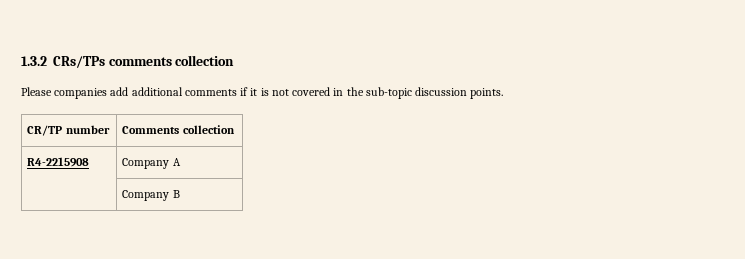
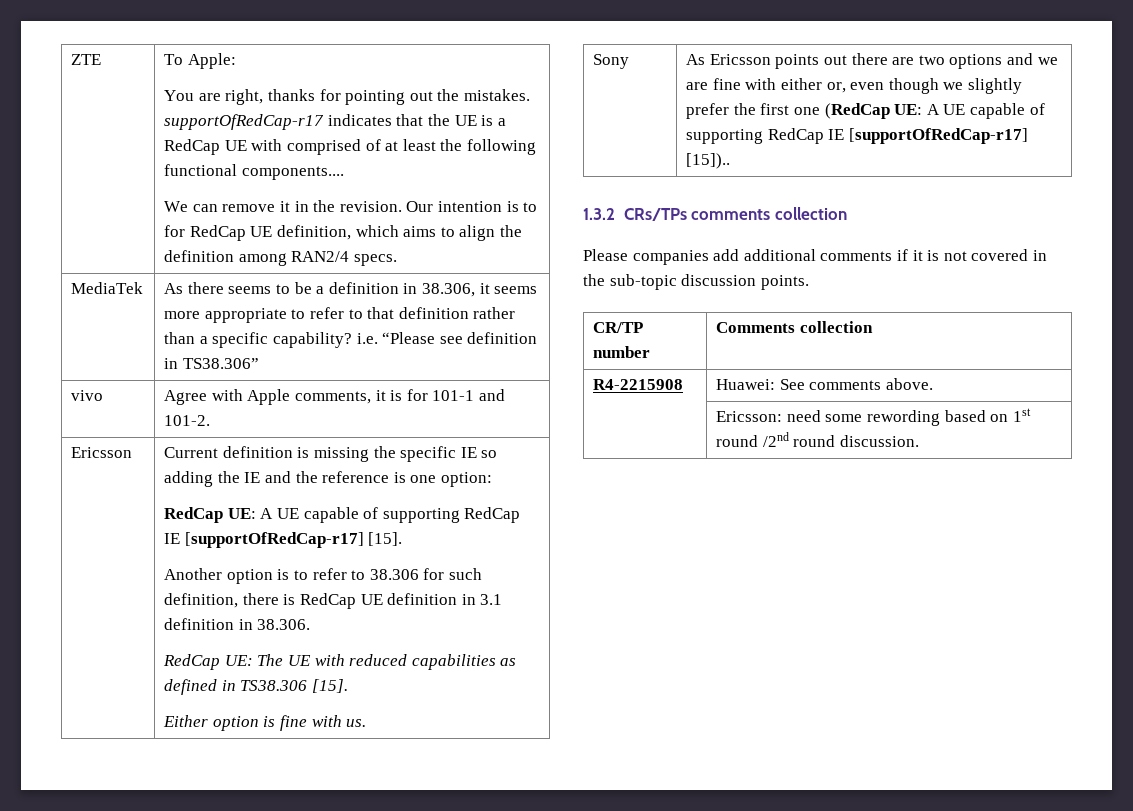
(21, 61) none -> [71,54,102,65] [164,53,236,69] [164,89,530,105] [164,114,506,130] [164,139,536,155] [164,164,344,180] [164,200,538,212] [164,225,522,241] [164,250,397,266] [71,282,144,294] [164,282,538,297] [164,307,516,323] [164,332,538,348] [164,358,259,369] [71,390,104,401] [164,389,505,405] [164,415,211,426] [71,447,133,458] [164,446,498,462] [164,471,492,487] [164,507,521,523] [164,532,403,548] [164,568,482,584] [164,593,503,609] [164,618,311,630] [163,654,517,670] [164,679,348,695] [163,715,367,731] [593,54,630,69] [686,53,1058,69] [686,78,1022,94] [686,103,1045,119] [686,128,1028,144] [686,153,731,169] ZTE | To Apple: // You are right, thanks for pointing out the mistakes. supportOfRedCap-r17 indicates that the UE is a RedCap UE with comprised of at least the following functional components.... // We can remove it in the revision. Our intention is to for RedCap UE definition, which aims to align the definition among RAN2/4 specs. // MediaTek | As there seems to be a definition in 38.306, it seems more appropriate to refer to that definition rather than a specific capability? i.e. “Please see definition in TS38.306” // vivo | Agree with Apple comments, it is for 101-1 and 101-2. // Ericsson | Current definition is missing the specific IE so adding the IE and the reference is one option: // RedCap UE: A UE capable of supporting RedCap IE [supportOfRedCap-r17] [15]. // Another option is to refer to 38.306 for such definition, there is RedCap UE definition in 3.1 definition in 38.306. // RedCap UE: The UE with reduced capabilities as defined in TS38.306 [15]. // Either option is fine with us. // Sony | As Ericsson points out there are two options and we are fine with either or, even though we slightly prefer the first one (RedCap UE: A UE capable of supporting RedCap IE [supportOfRedCap-r17] [15]).. //
[122,158,181,169] [122,190,180,201] Company A // | Company B -> [716,378,933,390] [716,408,1031,426] [716,432,919,447] Huawei: See comments above. // | Ericsson: need some rewording based on 1st round /2nd round discussion.

